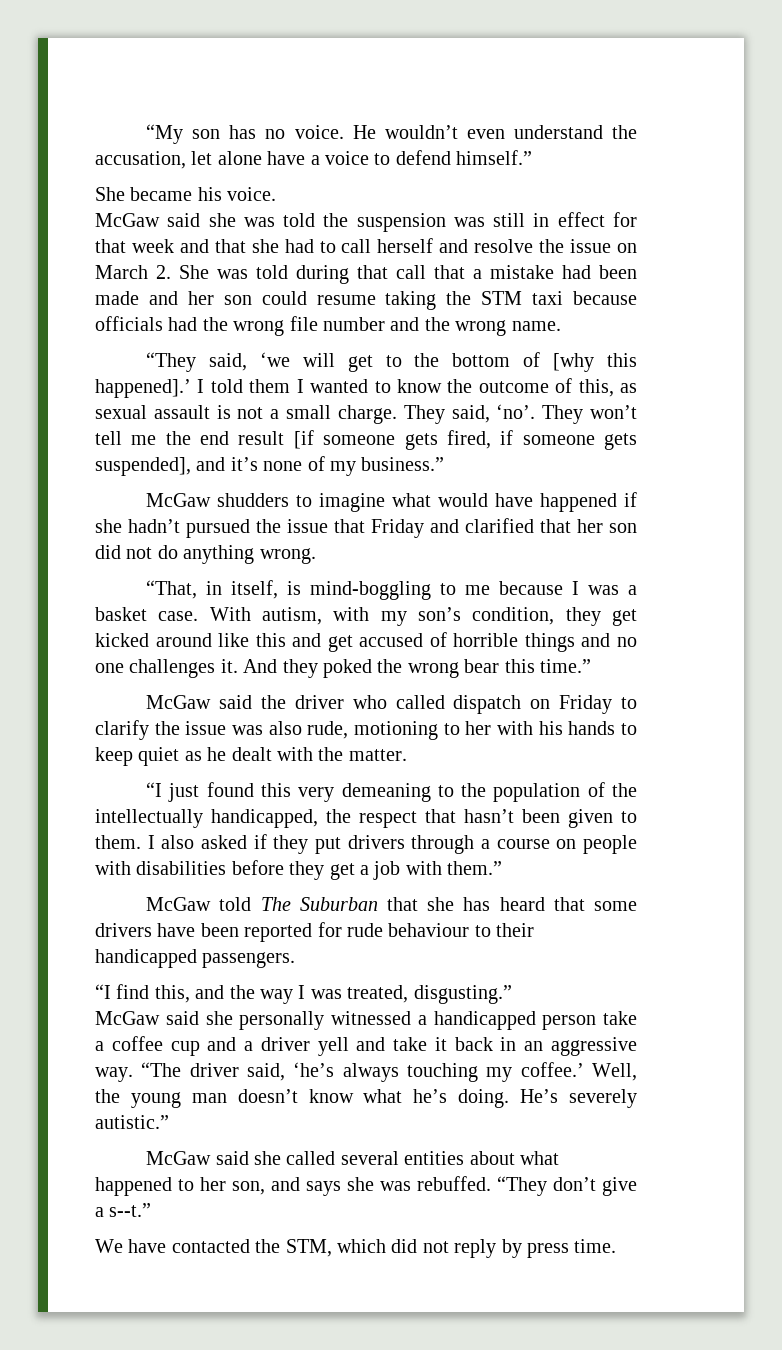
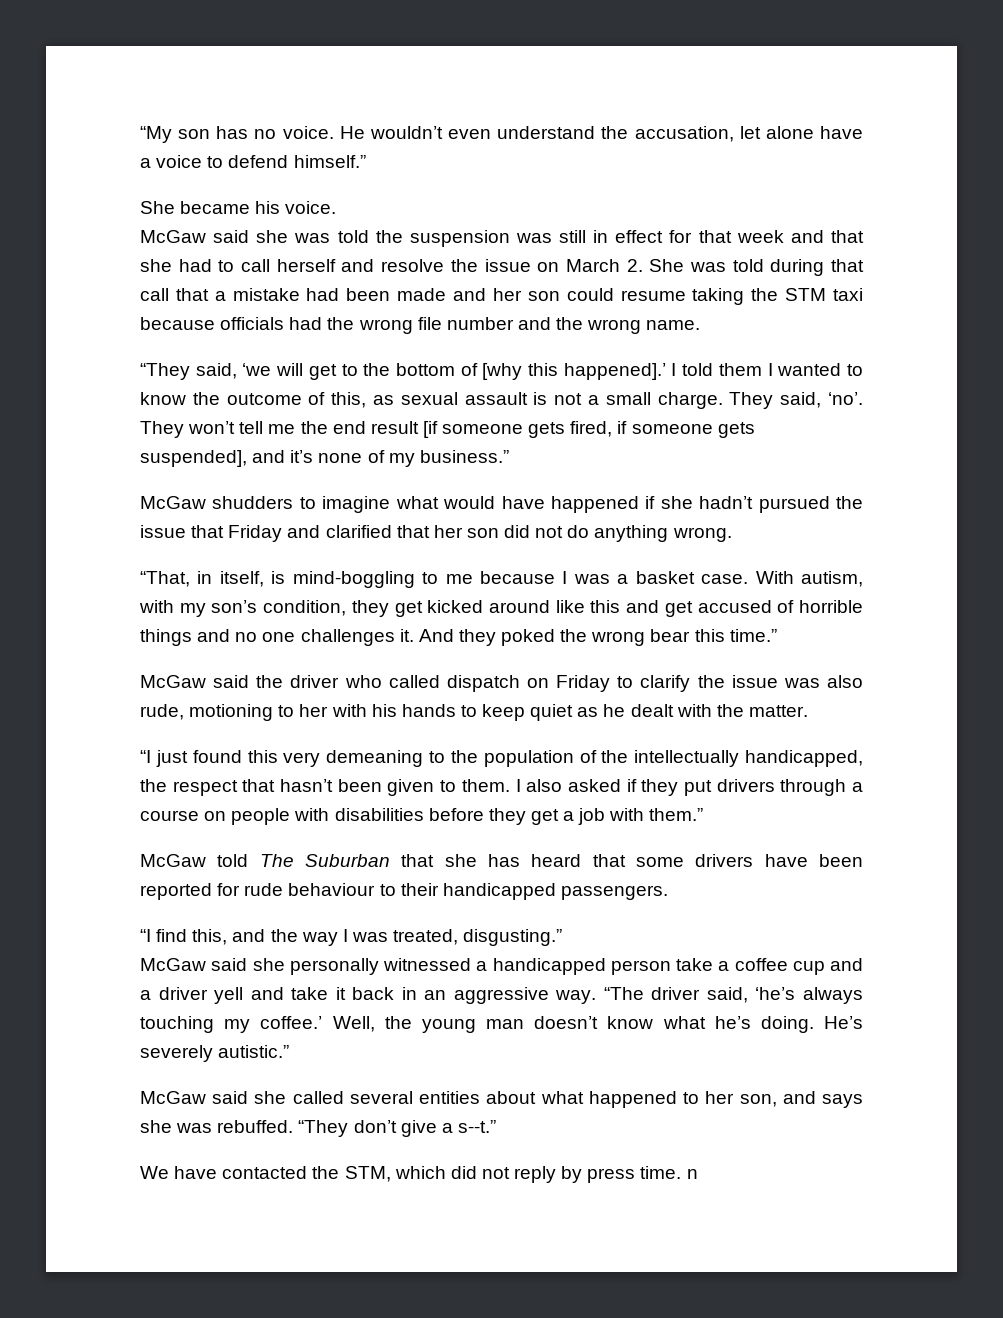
(617, 1246) none -> [686,1169,698,1179] n

